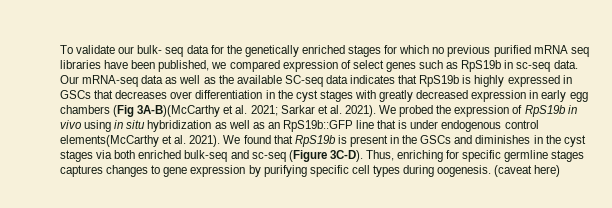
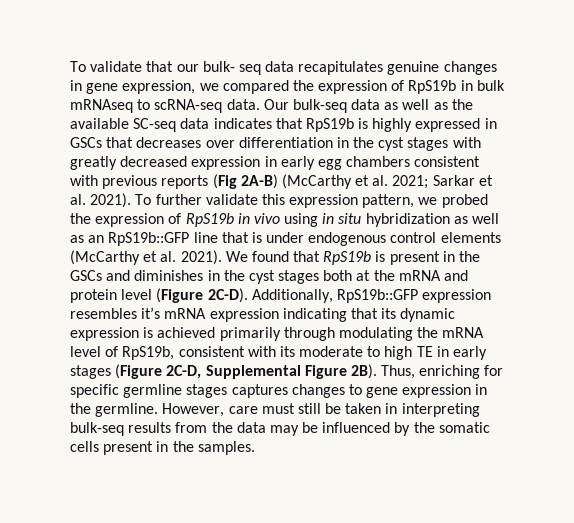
(116, 49) none -> [146,61,174,72] that
[210,45,589,57] [60,60,210,72] for the genetically enriched stages for which no previous purified mRNA seq libraries have been published, -> [298,61,497,75] [70,80,196,94] recapitulates genuine changes in gene expression,
[282,60,551,72] expression of select genes such as RpS19b in sc-seq -> [292,80,505,94] [70,99,223,113] the expression of RpS19b in bulk mRNAseq to scRNA-seq
[82,75,139,87] mRNA-seq -> [292,99,347,113] bulk-seq
[113,105,221,117] (Fig 3A-B)(McCarthy -> [414,156,481,167] [70,174,352,189] consistent with previous reports (Fig 2A-B) (McCarthy
[379,105,397,114] We -> [135,194,438,208] To further validate this expression pattern, we
[60,135,159,147] elements(McCarthy -> [440,232,501,243] [70,250,140,265] elements (McCarthy
[96,150,363,162] via both enriched bulk-seq and sc-seq (Figure 3C-D). -> [323,270,469,281] [70,288,492,303] [70,307,456,322] [70,327,485,341] [70,346,488,360] [70,364,377,379] both at the mRNA and protein level (Figure 2C-D). Additionally, RpS19b::GFP expression resembles it’s mRNA expression indicating that its dynamic expression is achieved primarily through modulating the mRNA level of RpS19b, consistent with its moderate to high TE in early stages (Figure 2C-D, Supplemental Figure 2B).
[248,165,561,177] by purifying specific cell types during oogenesis. (caveat here) -> [475,384,488,395] [70,403,480,417] [70,422,490,436] [70,441,255,455] in the germline. However, care must still be taken in interpreting bulk-seq results from the data may be influenced by the somatic cells present in the samples.

